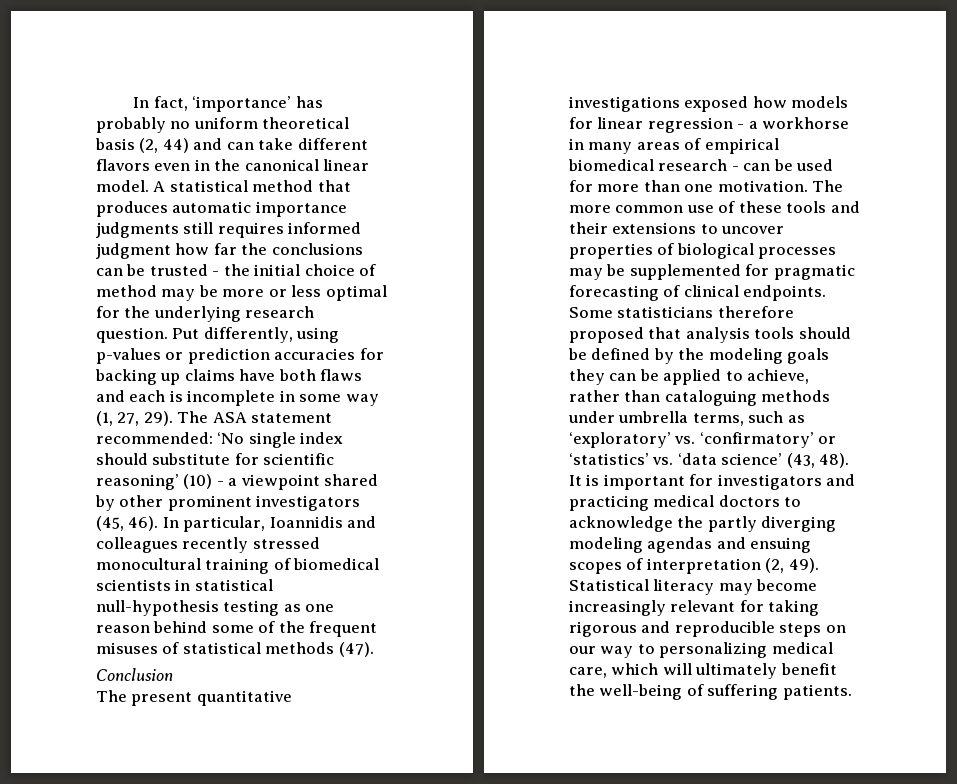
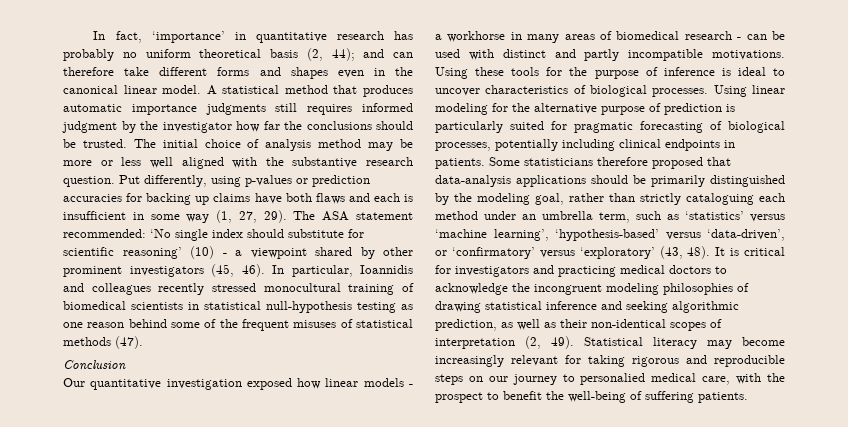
(292, 104) none -> [234,31,384,43] in quantitative research
[162,138,189,153] 44) -> [331,48,355,61] 44);
(254, 146) none -> [63,67,114,76] therefore
[96,159,150,171] flavors -> [217,67,328,79] forms and shapes
(171, 251) none -> [121,121,232,133] by the investigator
[96,264,250,276] can be trusted - the -> [376,121,413,130] [63,139,156,148] should be trusted. The
(377, 270) none -> [265,139,312,151] analysis
[325,285,387,301] [96,306,241,322] optimal for the underlying -> [149,157,358,169] well aligned with the substantive
[187,390,276,406] incomplete -> [63,211,126,220] insufficient
[96,690,292,706] [569,96,849,112] [569,117,733,133] The present quantitative investigations exposed how models for linear regression -> [63,378,404,390] Our quantitative investigation exposed how linear models
[704,138,779,154] empirical -> (612, 35) none
[569,180,844,192] [569,201,860,213] [569,222,697,234] for more than one motivation. The more common use of these tools and their extensions -> [468,49,785,61] [435,67,766,79] with distinct and partly incompatible motivations. Using these tools for the purpose of inference is ideal
[569,243,837,259] [569,264,855,280] [569,285,827,301] properties of biological processes may be supplemented for pragmatic forecasting of clinical endpoints. -> [485,85,785,97] [435,103,735,115] [435,121,785,133] [435,139,735,151] [435,158,485,169] characteristics of biological processes. Using linear modeling for the alternative purpose of prediction is particularly suited for pragmatic forecasting of biological processes, potentially including clinical endpoints in patients.
[685,327,851,343] [568,348,830,364] [569,369,810,385] [569,390,831,406] [568,411,805,426] [569,432,837,448] [569,453,783,465] analysis tools should be defined by the modeling goals they can be applied to achieve, rather than cataloguing methods under umbrella terms, such as ‘exploratory’ vs. ‘confirmatory’ or ‘statistics’ vs. ‘data science’ -> [435,175,785,187] [435,193,785,205] [435,211,785,223] [435,229,785,241] [435,247,655,259] data-analysis applications should be primarily distinguished by the modeling goal, rather than strictly cataloguing each method under an umbrella term, such as ‘statistics’ versus ‘machine learning’, ‘hypothesis-based’ versus ‘data-driven’, or ‘confirmatory’ versus ‘exploratory’
[603,474,685,490] important -> [744,247,785,256] critical
[707,516,837,532] [569,537,812,553] partly diverging modeling agendas and ensuing -> [534,283,749,295] [435,301,739,313] [435,319,666,331] incongruent modeling philosophies of drawing statistical inference and seeking algorithmic prediction, as well as their non-identical
[600,642,833,658] [569,663,778,679] way to personalizing medical care, which will ultimately -> [512,373,785,385] [435,392,499,403] journey to personalied medical care, with the prospect to

